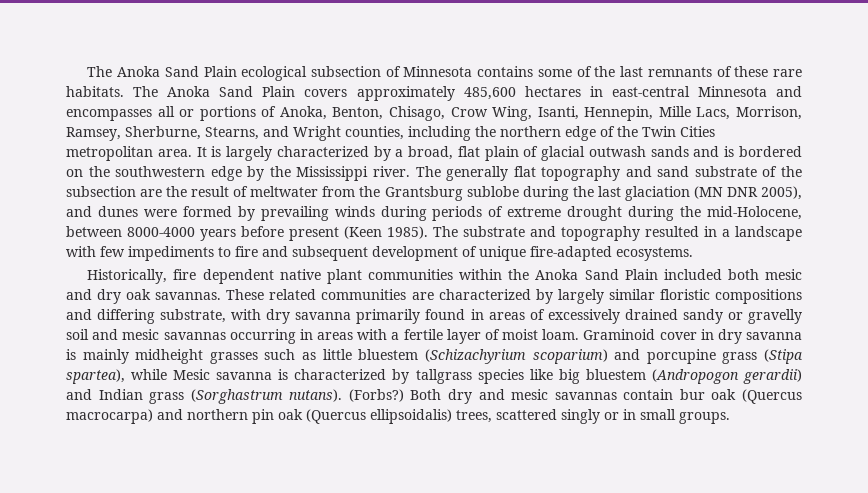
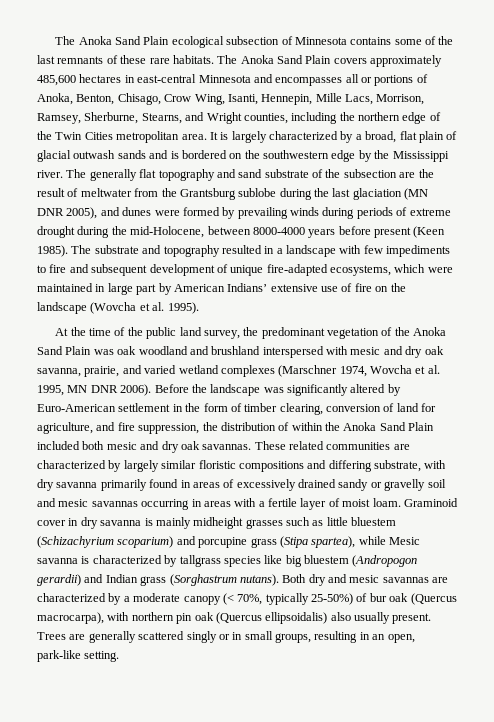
[616,247,693,261] [87,269,453,284] ecosystems. // Historically, fire dependent native plant communities -> [330,264,453,276] [37,283,406,295] [37,302,199,314] [55,327,447,339] [37,346,444,358] [37,365,440,377] [37,384,401,396] [37,403,437,415] [37,422,290,434] ecosystems, which were maintained in large part by American Indians’ extensive use of fire on the landscape (Wovcha et al. 1995). // At the time of the public land survey, the predominant vegetation of the Anoka Sand Plain was oak woodland and brushland interspersed with mesic and dry oak savanna, prairie, and varied wetland complexes (Marschner 1974, Wovcha et al. 1995, MN DNR 2006). Before the landscape was significantly altered by Euro-American settlement in the form of timber clearing, conversion of land for agriculture, and fire suppression, the distribution of
[348,389,404,402] (Forbs?) -> (279, 580) none
[623,389,674,400] contain -> [432,577,449,583] [37,593,368,605] are characterized by a moderate canopy (< 70%, typically 25-50%) of
[66,409,183,424] macrocarpa) and -> [37,612,130,624] macrocarpa), with
[456,410,492,423] trees, -> [330,612,432,624] [37,631,136,643] also usually present. Trees are generally
[679,412,730,424] groups. -> [275,631,415,643] [37,650,120,662] groups, resulting in an open, park-like setting.

